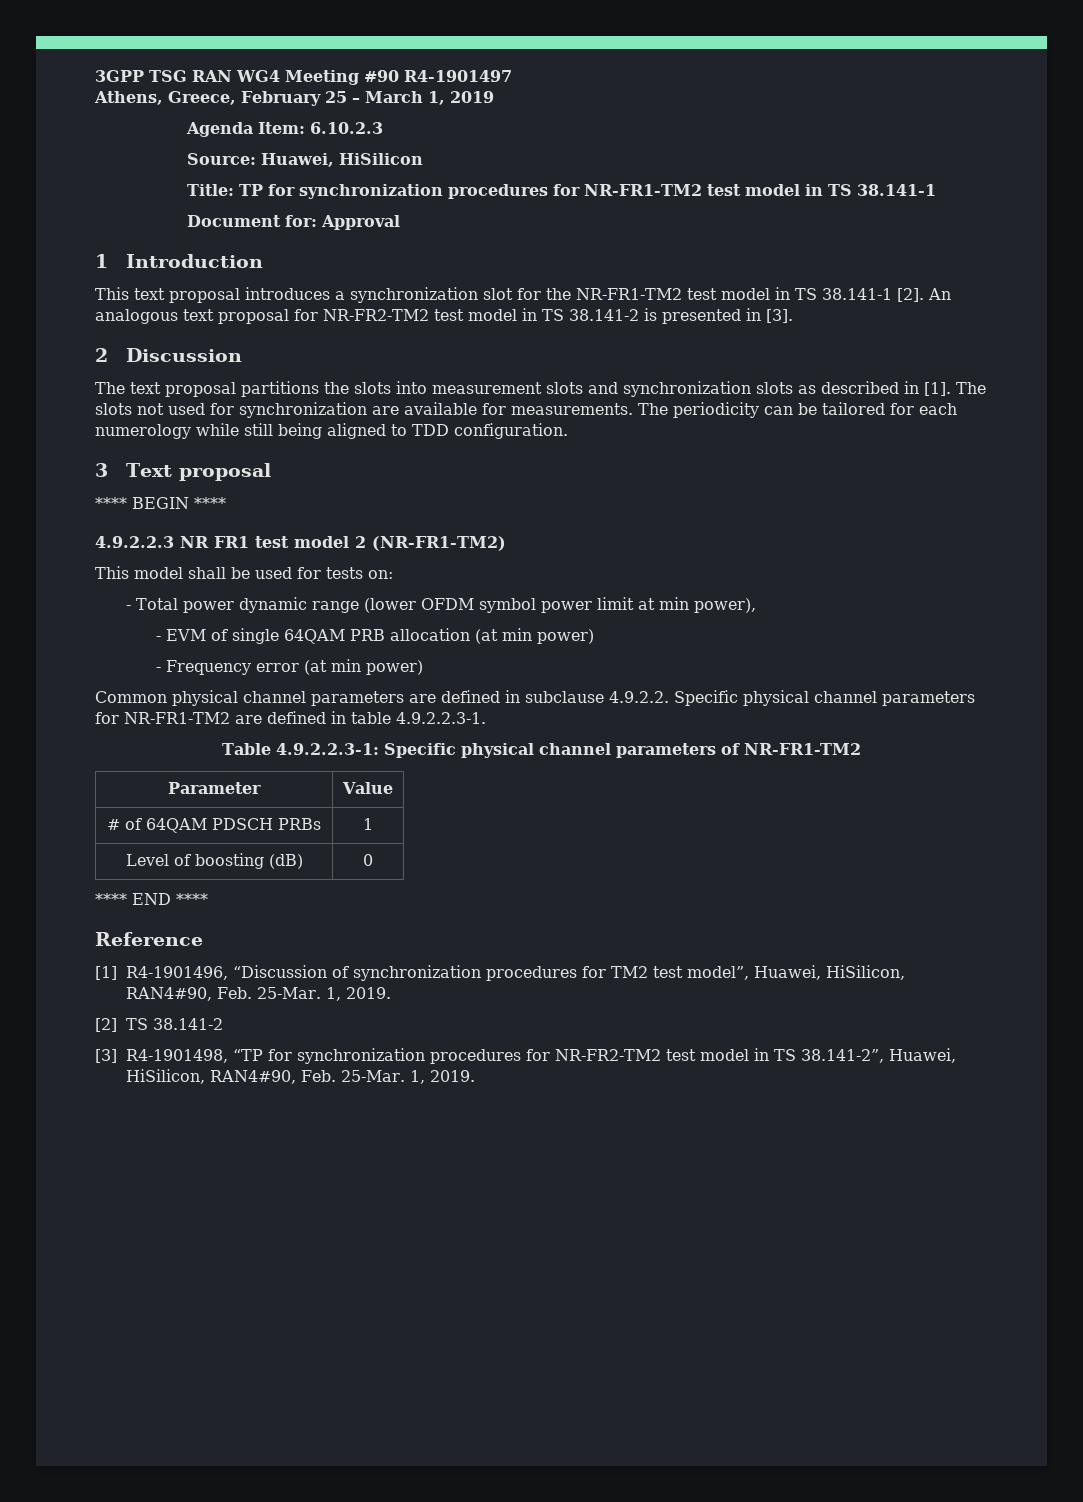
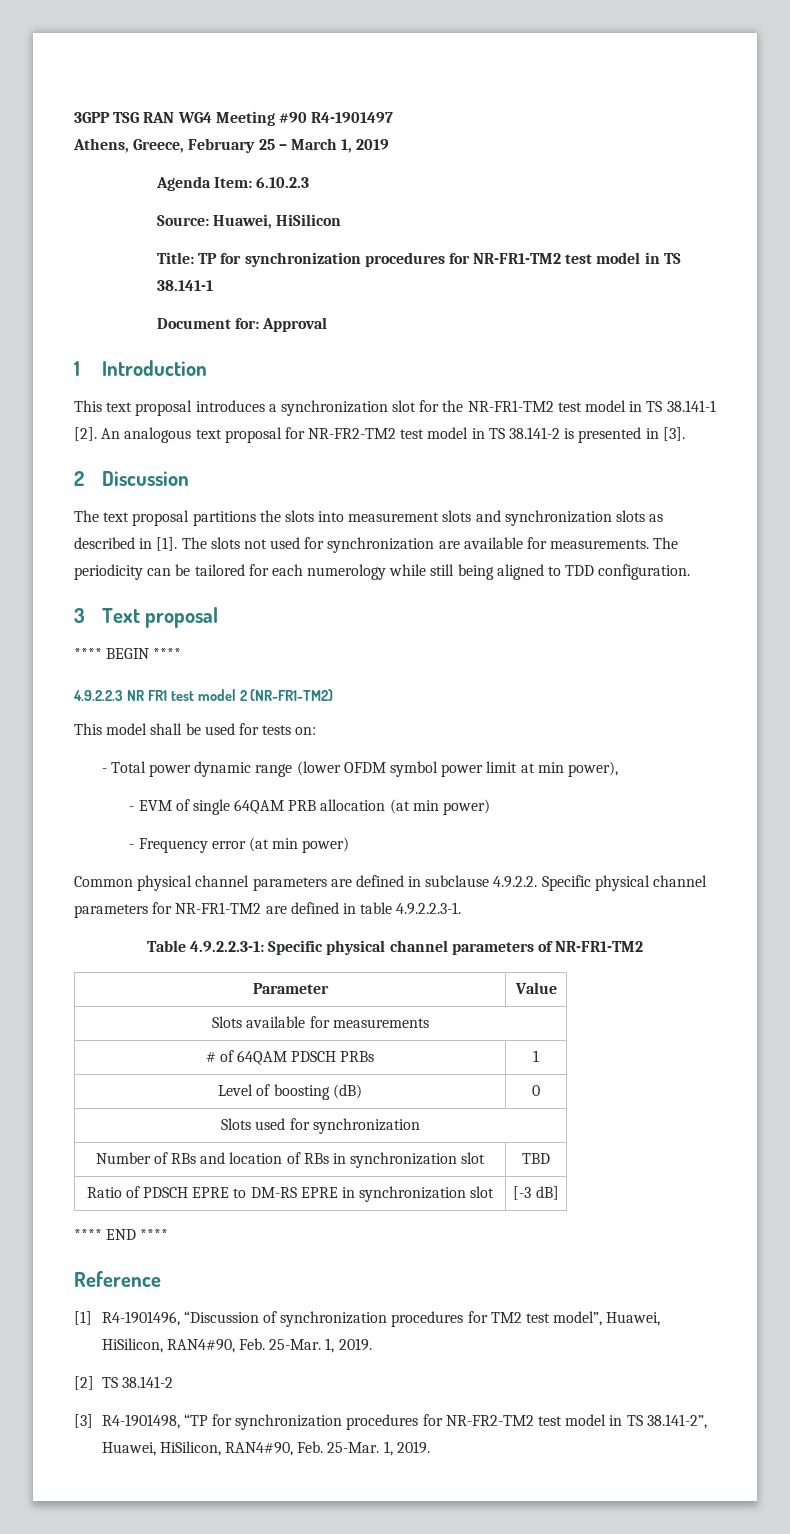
(394, 788) none -> [212,1016,429,1028] // Slots available for measurements
(373, 860) none -> [221,1118,420,1134] [95,1152,486,1168] [522,1153,550,1164] [86,1186,495,1202] [513,1186,559,1200] // Slots used for synchronization // Number of RBs and location of RBs in synchronization slot | TBD // Ratio of PDSCH EPRE to DM-RS EPRE in synchronization slot | [-3 dB]

